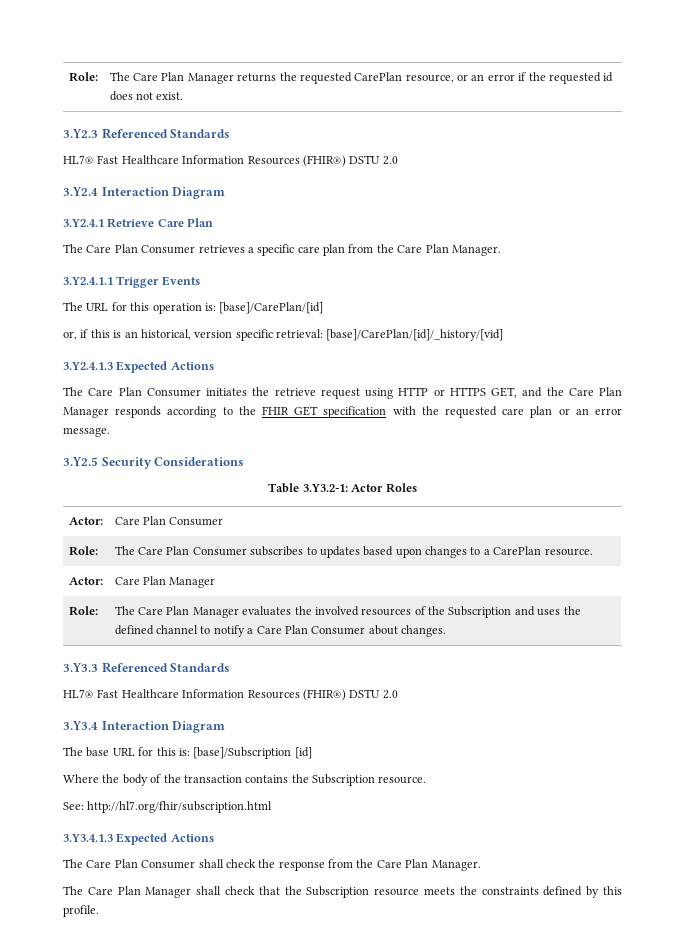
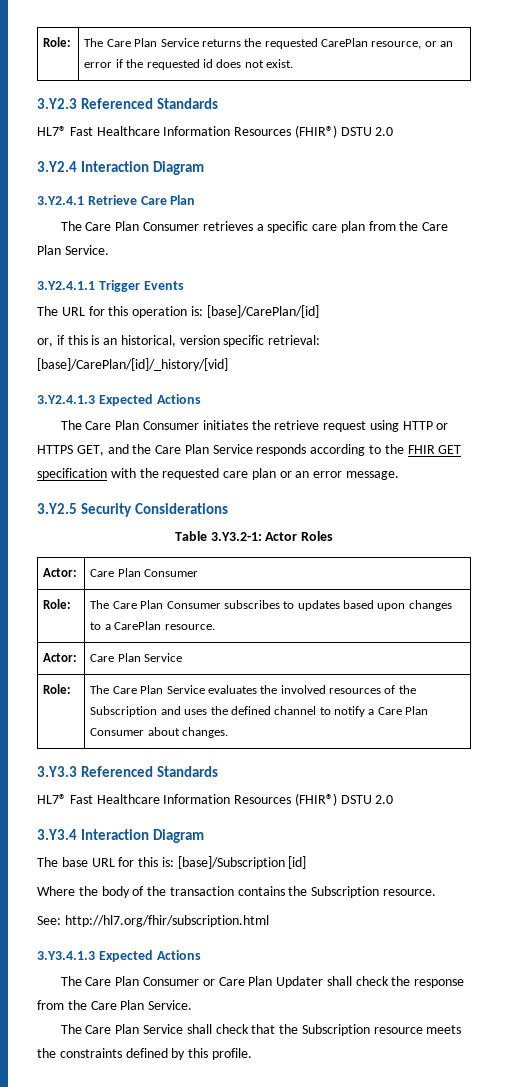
[68,72,98,82] [109,72,234,84] Role: | The Care Plan Manager -> [43,37,72,47] [84,38,199,47] Role: | The Care Plan Service
[451,245,501,256] Manager. -> [64,245,109,255] Service.
[63,407,109,418] Manager -> [212,444,253,454] Service
[169,577,216,588] [68,606,98,616] [114,606,239,618] Manager // Role: | The Care Plan Manager -> [144,653,183,662] [43,684,72,694] [90,685,205,694] Service // Role: | The Care Plan Service
(196, 864) none -> [202,976,324,988] or Care Plan Updater
[431,860,481,871] [63,886,192,898] Manager. // The Care Plan Manager -> [148,1000,193,1010] [60,1024,183,1034] Service. // The Care Plan Service

